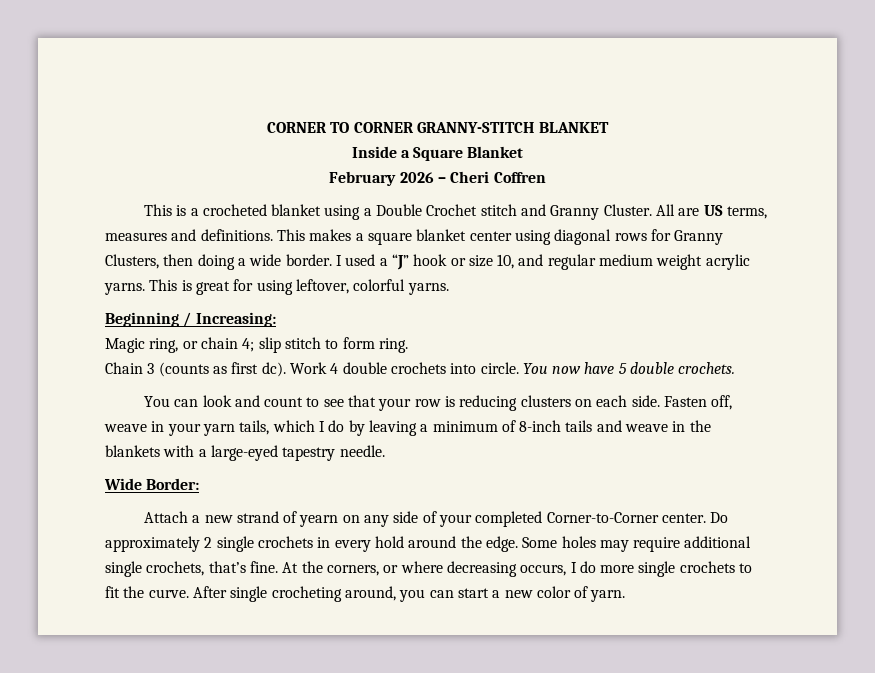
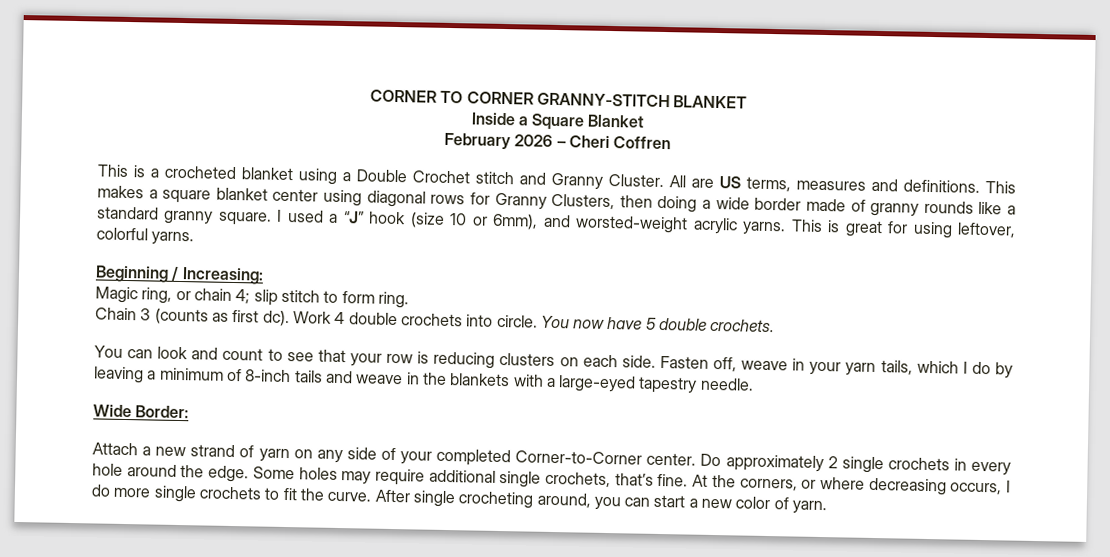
[285,254,332,266] border. -> [754,197,1016,217] [97,206,272,226] border made of granny rounds like a standard granny square.
[450,254,703,270] or size 10, and regular medium weight -> [409,212,689,234] (size 10 or 6mm), and worsted-weight
[299,515,339,527] yearn -> [258,448,290,463] yarn
[374,536,404,548] hold -> [92,463,123,476] hole

